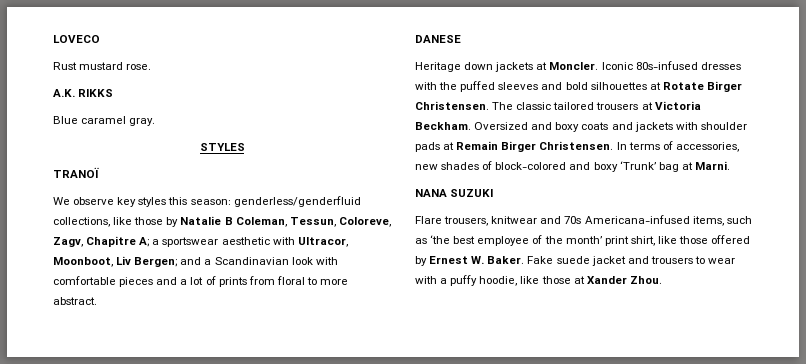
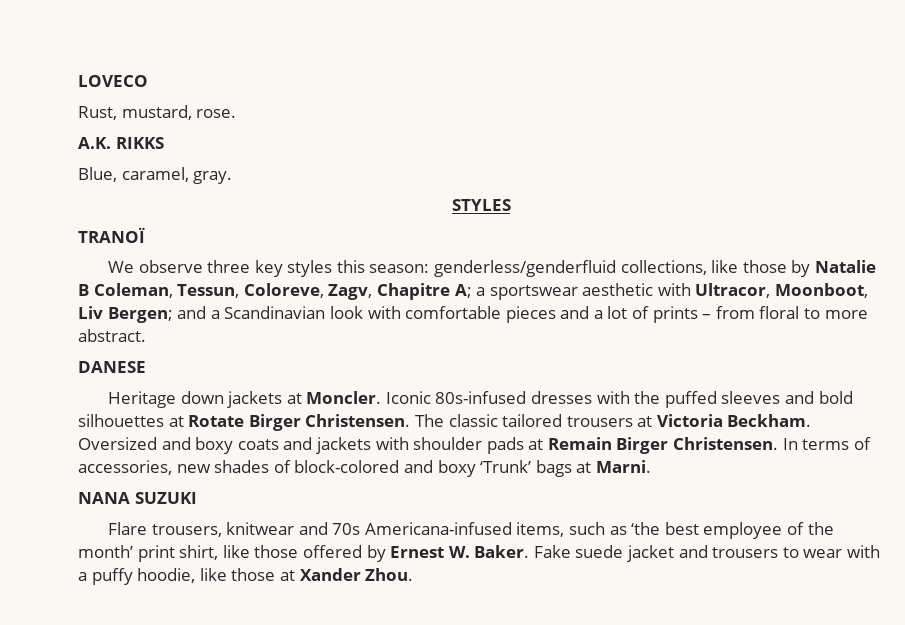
[53,62,124,70] Rust mustard -> [78,105,192,120] Rust, mustard,
[53,116,127,124] Blue caramel -> [78,167,189,182] Blue, caramel,
(115, 201) none -> [207,260,251,273] three
(247, 282) none -> [702,314,712,319] –
[658,162,679,172] bag -> [535,460,572,477] bags

